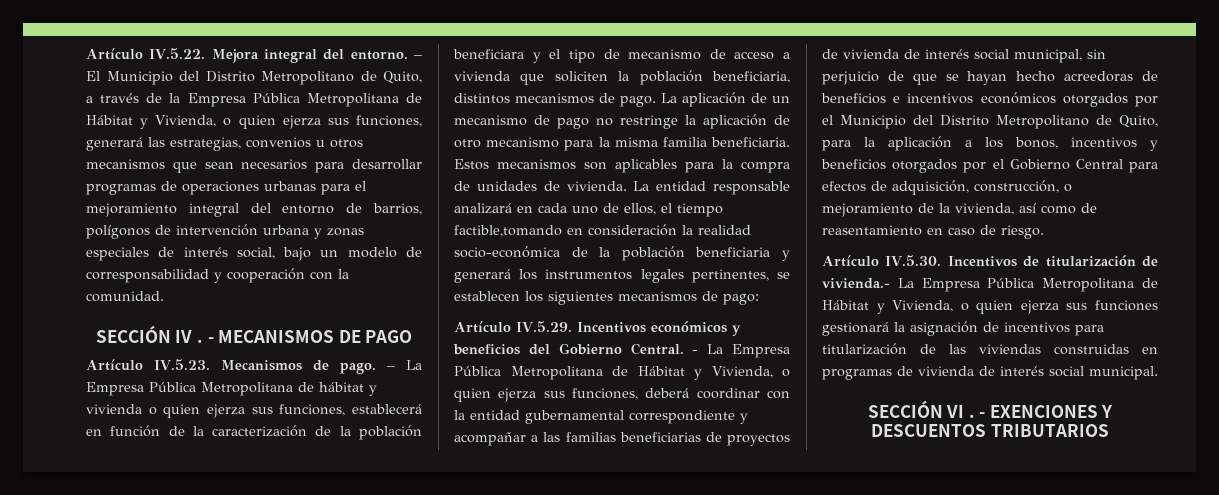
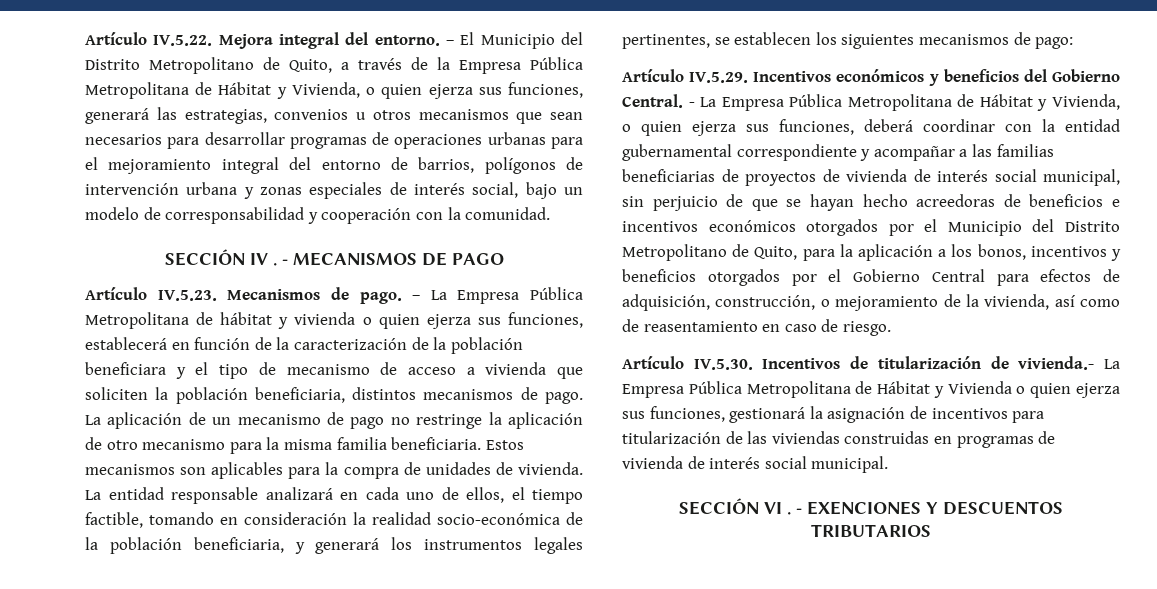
[454,225,562,237] factible,tomando -> [85,512,214,528] factible, tomando
[695,247,771,257] beneficiaria -> [193,537,284,553] beneficiaria,
[892,300,1158,314] Vivienda, o quien ejerza sus funciones -> [947,381,1120,398] [622,406,725,422] Vivienda o quien ejerza sus funciones,

